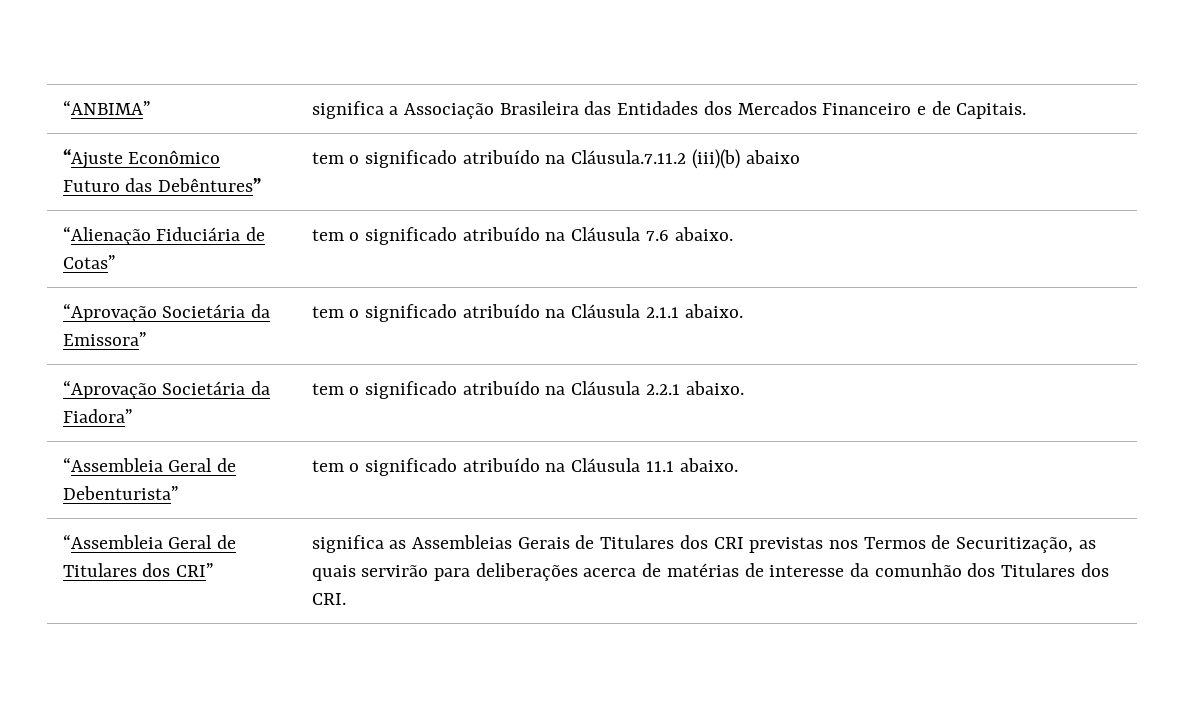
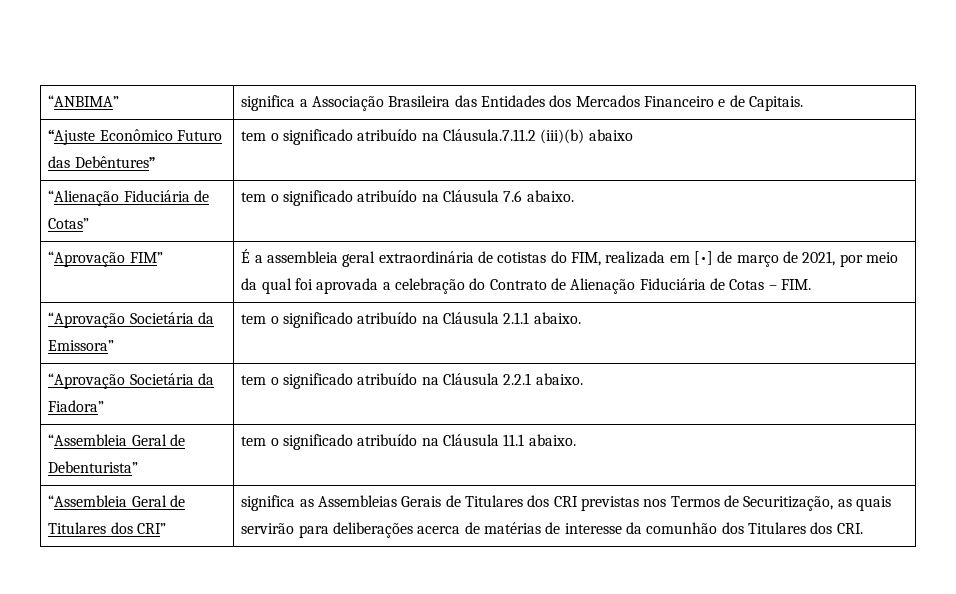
(733, 234) none -> [48,251,163,267] [241,249,898,267] [241,278,811,294] // “Aprovação FIM” | É a assembleia geral extraordinária de cotistas do FIM, realizada em [•] de março de 2021, por meio da qual foi aprovada a celebração do Contrato de Alienação Fiduciária de Cotas – FIM.

